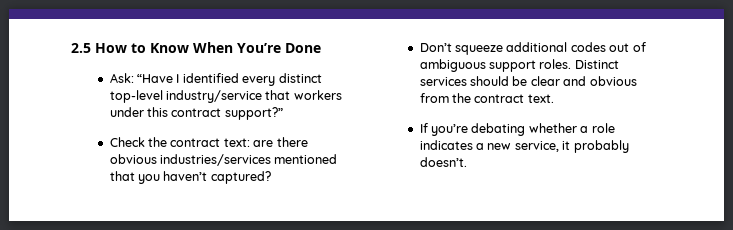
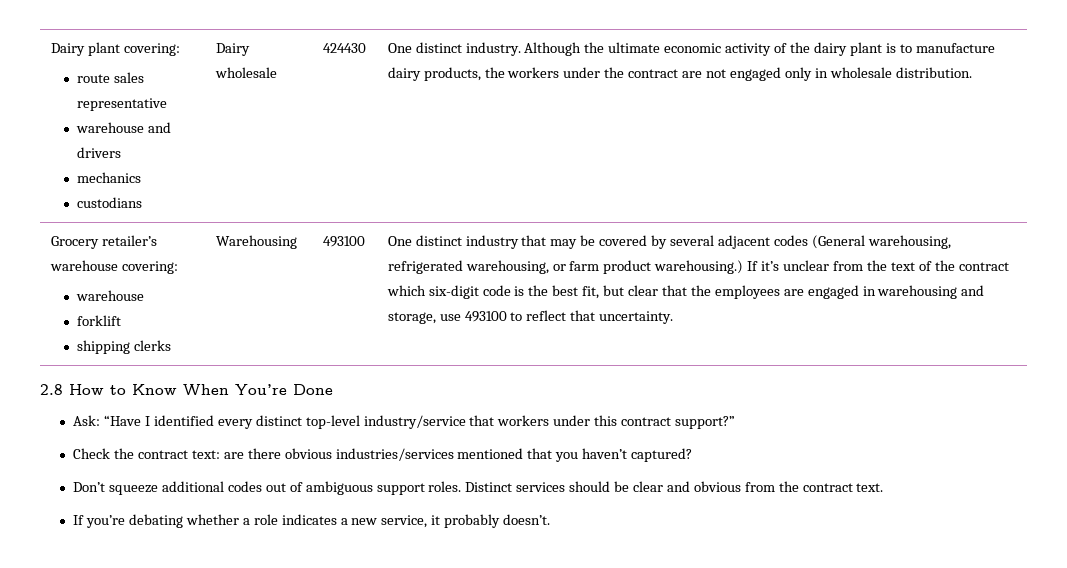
[71,43,91,53] 2.5 -> [50,42,180,56] [76,72,144,83] [76,98,167,111] [75,122,171,133] [76,147,121,158] [76,172,141,183] [76,197,142,208] [215,43,250,56] [214,67,277,78] [322,43,366,53] [387,42,995,56] [387,67,972,81] [50,235,157,249] [49,260,178,274] [75,290,144,301] [76,315,121,326] [76,340,171,354] [215,235,297,249] [322,236,365,247] [387,235,951,249] [387,260,1009,274] [386,285,985,299] [387,310,674,324] [40,384,63,395] Dairy plant covering: // route sales representative // warehouse and drivers // mechanics // custodians | Dairy wholesale | 424430 | One distinct industry. Although the ultimate economic activity of the dairy plant is to manufacture dairy products, the workers under the contract are not engaged only in wholesale distribution. // Grocery retailer’s warehouse covering: // warehouse // forklift // shipping clerks | Warehousing | 493100 | One distinct industry that may be covered by several adjacent codes (General warehousing, refrigerated warehousing, or farm product warehousing.) If it’s unclear from the text of the contract which six-digit code is the best fit, but clear that the employees are engaged in warehousing and storage, use 493100 to reflect that uncertainty. // 2.8

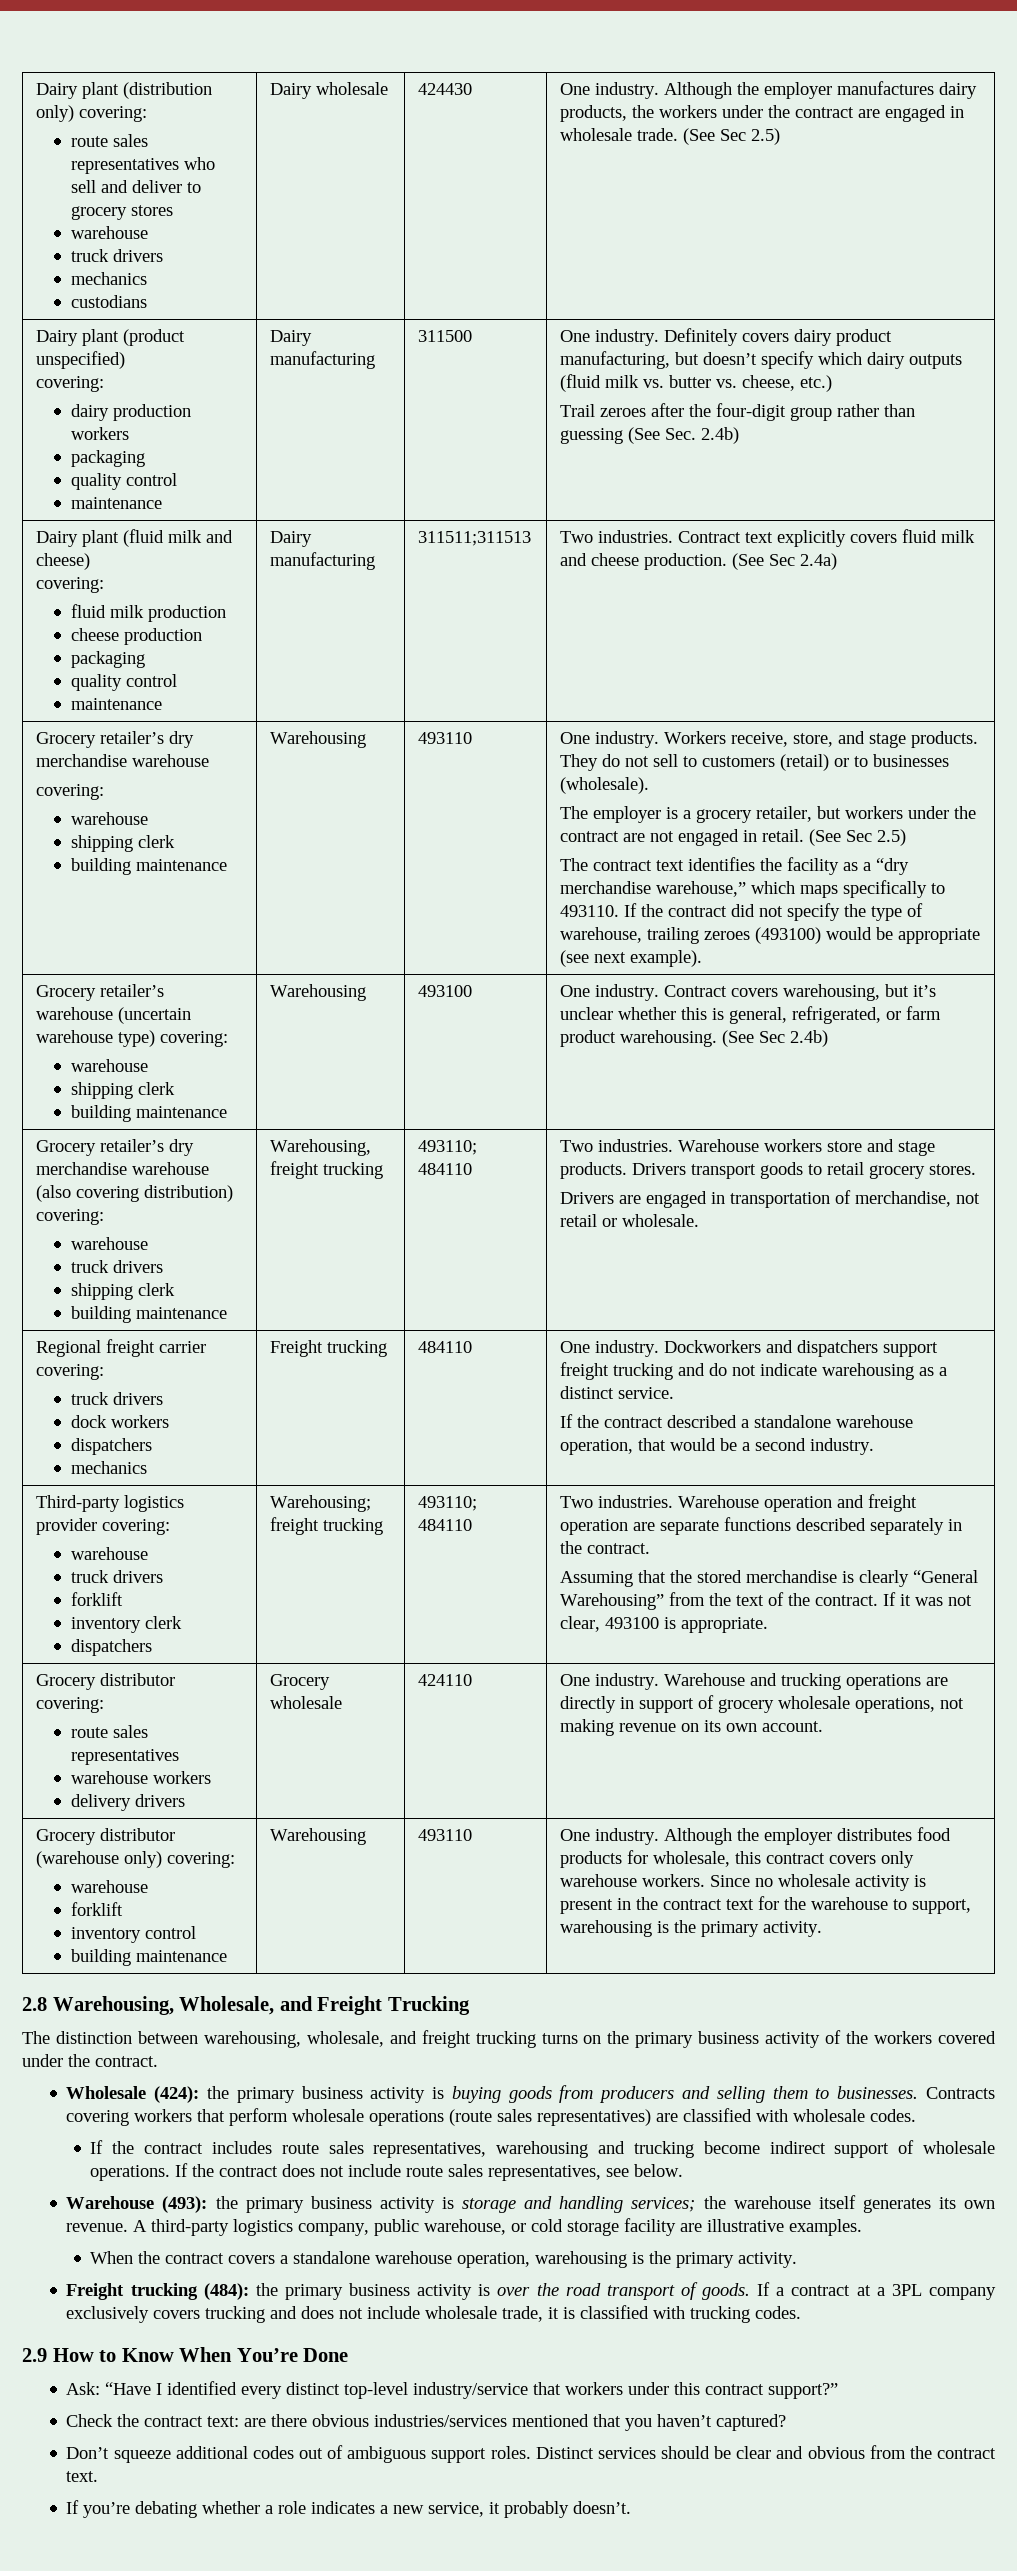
[50,42,180,56] [76,72,144,83] [76,98,167,111] [75,122,171,133] Dairy plant covering: // route sales representative // warehouse and -> [35,82,212,99] [35,105,147,122] [70,134,148,147] [70,157,215,174] [70,180,201,193] [70,205,173,220] [70,226,148,239] [70,249,109,262] Dairy plant (distribution only) covering: // route sales representatives who sell and deliver to grocery stores // warehouse // truck
[415,42,995,56] distinct industry. Although the ultimate economic activity of the dairy plant is to manufacture -> [594,81,934,99] industry. Although the employer manufactures
[706,67,972,81] [50,235,157,249] [49,260,118,271] not engaged only in wholesale distribution. // Grocery retailer’s warehouse -> [884,105,964,122] [559,128,780,145] [35,329,185,346] [35,351,125,369] [35,376,104,392] [70,404,191,421] [70,427,129,440] [70,450,145,467] [70,473,177,490] [70,497,162,509] [269,330,312,346] [269,351,375,369] [417,330,472,342] [559,328,892,346] [559,351,962,369] [559,374,832,392] [559,403,915,421] [559,427,739,444] [35,529,233,547] [35,553,90,570] [35,577,104,593] [70,604,226,622] [70,628,202,645] [70,651,145,668] [70,674,177,691] [70,698,162,710] [269,531,312,547] [269,552,375,570] [417,531,531,546] [559,529,975,547] [559,553,837,570] [35,731,194,748] [35,754,209,767] [35,784,104,800] [70,812,148,825] [70,835,175,852] [70,858,227,875] [269,731,366,748] [417,732,472,744] [559,731,978,748] [559,754,949,771] [559,777,649,794] [559,806,976,823] [559,829,906,846] [559,857,909,875] [559,880,945,898] [559,903,923,921] [559,927,980,944] [559,950,702,967] [35,984,164,1001] [35,1007,191,1024] [35,1030,228,1047] [70,1059,148,1072] [70,1082,175,1099] [70,1105,227,1122] [269,984,366,1001] [417,985,472,997] [559,984,936,1001] [559,1006,941,1024] [559,1030,828,1047] [35,1139,194,1156] [35,1162,209,1175] [35,1185,233,1202] [35,1209,104,1225] [70,1237,148,1250] [70,1260,163,1273] [70,1283,175,1300] [70,1306,227,1323] [269,1139,371,1156] [269,1161,383,1179] [417,1140,477,1155] [417,1163,472,1175] [559,1139,935,1156] [559,1162,976,1179] [559,1190,980,1208] [559,1214,699,1227] [35,1339,206,1357] [35,1364,104,1380] [70,1392,163,1405] [70,1415,169,1428] [70,1438,152,1455] [70,1461,147,1474] [269,1340,387,1357] [417,1341,472,1353] [559,1340,938,1357] [559,1362,947,1380] [559,1386,674,1399] [559,1414,913,1428] [559,1438,874,1455] [35,1495,184,1512] [35,1518,170,1535] [70,1547,148,1560] [70,1570,163,1583] [70,1592,123,1606] [70,1616,182,1633] [70,1639,152,1656] [269,1495,371,1512] [269,1517,383,1535] [417,1496,477,1511] [417,1519,472,1531] [559,1494,917,1512] [559,1517,962,1535] [559,1541,650,1554] [559,1570,978,1587] [559,1592,972,1610] [559,1616,768,1633] [35,1673,175,1690] [35,1697,104,1713] [70,1725,148,1738] [70,1749,179,1765] [70,1771,211,1784] [70,1794,185,1811] [269,1674,330,1690] [269,1696,342,1709] [417,1674,472,1686] [559,1673,948,1690] [559,1695,964,1713] [559,1719,823,1736] [35,1828,175,1845] [35,1851,162,1868] engaged in wholesale trade. (See Sec 2.5) // Dairy plant (product unspecified) // covering: // dairy production workers // packaging // quality control // maintenance | Dairy manufacturing | 311500 | One industry. Definitely covers dairy product manufacturing, but doesn’t specify which dairy outputs (fluid milk vs. butter vs. cheese, etc.) // Trail zeroes after the four-digit group rather than guessing (See Sec. 2.4b) // Dairy plant (fluid milk and cheese) // covering: // fluid milk production // cheese production // packaging // quality control // maintenance | Dairy manufacturing | 311511;311513 | Two industries. Contract text explicitly covers fluid milk and cheese production. (See Sec 2.4a) // Grocery retailer’s dry merchandise warehouse // covering: // warehouse // shipping clerk // building maintenance | Warehousing | 493110 | One industry. Workers receive, store, and stage products. They do not sell to customers (retail) or to businesses (wholesale). // The employer is a grocery retailer, but workers under the contract are not engaged in retail. (See Sec 2.5) // The contract text identifies the facility as a “dry merchandise warehouse,” which maps specifically to 493110. If the contract did not specify the type of warehouse, trailing zeroes (493100) would be appropriate (see next example). // Grocery retailer’s warehouse (uncertain warehouse type) covering: // warehouse // shipping clerk // building maintenance | Warehousing | 493100 | One industry. Contract covers warehousing, but it’s unclear whether this is general, refrigerated, or farm product warehousing. (See Sec 2.4b) // Grocery retailer’s dry merchandise warehouse (also covering distribution) covering: // warehouse // truck drivers // shipping clerk // building maintenance | Warehousing, freight trucking | 493110; 484110 | Two industries. Warehouse workers store and stage products. Drivers transport goods to retail grocery stores. // Drivers are engaged in transportation of merchandise, not retail or wholesale. // Regional freight carrier covering: // truck drivers // dock workers // dispatchers // mechanics | Freight trucking | 484110 | One industry. Dockworkers and dispatchers support freight trucking and do not indicate warehousing as a distinct service. // If the contract described a standalone warehouse operation, that would be a second industry. // Third-party logistics provider covering: // warehouse // truck drivers // forklift // inventory clerk // dispatchers | Warehousing; freight trucking | 493110; 484110 | Two industries. Warehouse operation and freight operation are separate functions described separately in the contract. // Assuming that the stored merchandise is clearly “General Warehousing” from the text of the contract. If it was not clear, 493100 is appropriate. // Grocery distributor covering: // route sales representatives // warehouse workers // delivery drivers | Grocery wholesale | 424110 | One industry. Warehouse and trucking operations are directly in support of grocery wholesale operations, not making revenue on its own account. // Grocery distributor (warehouse only)
[76,340,171,354] [215,235,297,249] [322,236,365,247] [387,235,951,249] [387,260,1009,274] [386,285,985,299] [387,310,674,324] [40,384,63,395] shipping clerks | Warehousing | 493100 | One distinct industry that may be covered by several adjacent codes (General warehousing, refrigerated warehousing, or farm product warehousing.) If it’s unclear from the text of the contract which six-digit code is the best fit, but clear that the employees are engaged in warehousing and storage, use 493100 to reflect that uncertainty. // 2.8 -> [70,1926,196,1943] [70,1949,227,1966] [269,1828,366,1845] [417,1829,472,1841] [559,1827,951,1845] [559,1850,914,1868] [559,1874,926,1891] [559,1896,971,1914] [559,1920,822,1937] [22,1996,470,2015] [22,2030,997,2048] [22,2054,158,2067] [66,2085,995,2103] [66,2108,917,2126] [90,2140,996,2158] [90,2163,684,2181] [66,2195,995,2213] [66,2218,863,2236] [90,2251,798,2268] [66,2282,996,2300] [66,2305,802,2323] [22,2348,47,2362] inventory control // building maintenance | Warehousing | 493110 | One industry. Although the employer distributes food products for wholesale, this contract covers only warehouse workers. Since no wholesale activity is present in the contract text for the warehouse to support, warehousing is the primary activity. // 2.8 Warehousing, Wholesale, and Freight Trucking // The distinction between warehousing, wholesale, and freight trucking turns on the primary business activity of the workers covered under the contract. // Wholesale (424): the primary business activity is buying goods from producers and selling them to businesses. Contracts covering workers that perform wholesale operations (route sales representatives) are classified with wholesale codes. // If the contract includes route sales representatives, warehousing and trucking become indirect support of wholesale operations. If the contract does not include route sales representatives, see below. // Warehouse (493): the primary business activity is storage and handling services; the warehouse itself generates its own revenue. A third-party logistics company, public warehouse, or cold storage facility are illustrative examples. // When the contract covers a standalone warehouse operation, warehousing is the primary activity. // Freight trucking (484): the primary business activity is over the road transport of goods. If a contract at a 3PL company exclusively covers trucking and does not include wholesale trade, it is classified with trucking codes. // 2.9

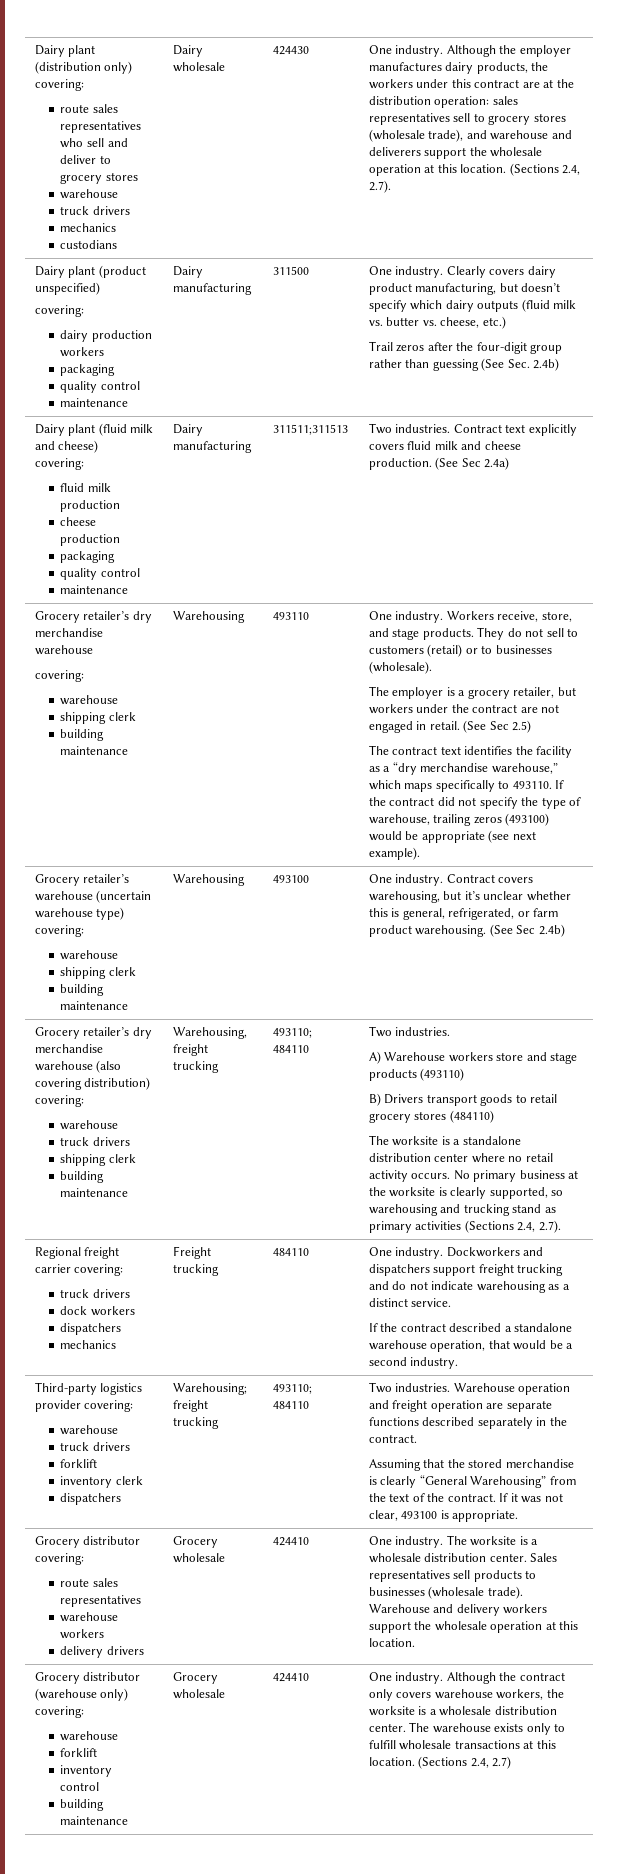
[767,105,964,122] [559,128,780,145] the contract are engaged in wholesale trade. (See Sec 2.5) -> [451,79,574,88] [368,96,518,108] [368,113,566,125] [368,129,572,142] [368,147,543,159] [368,163,581,176] [368,180,391,193] this contract are at the distribution operation: sales representatives sell to grocery stores (wholesale trade), and warehouse and deliverers support the wholesale operation at this location. (Sections 2.4, 2.7).
[663,328,738,346] Definitely -> [446,266,486,278] Clearly
[599,408,646,417] zeroes -> [396,344,425,352] zeros
[703,931,750,940] zeroes -> [473,816,502,824] zeros
(673, 1145) none -> [368,1051,381,1064] // A)
[559,1162,627,1179] products. -> [368,1068,465,1081] [368,1093,381,1106] products (493110) // B)
[928,1164,976,1175] [559,1190,980,1208] [559,1214,699,1227] stores. // Drivers are engaged in transportation of merchandise, not retail or wholesale. -> [414,1110,494,1123] [368,1135,521,1146] [368,1153,553,1163] [368,1170,579,1182] [368,1187,564,1199] [368,1204,556,1216] [368,1220,561,1233] stores (484110) // The worksite is a standalone distribution center where no retail activity occurs. No primary business at the worksite is clearly supported, so warehousing and trucking stand as primary activities (Sections 2.4, 2.7).
[417,1674,472,1686] [559,1673,948,1690] [559,1695,964,1713] [559,1719,823,1736] 424110 | One industry. Warehouse and trucking operations are directly in support of grocery wholesale operations, not making revenue on its own account. -> [272,1537,309,1546] [368,1535,539,1548] [368,1553,558,1563] [368,1570,537,1582] [368,1586,523,1599] [368,1604,548,1616] [368,1621,579,1633] [368,1638,415,1647] 424410 | One industry. The worksite is a wholesale distribution center. Sales representatives sell products to businesses (wholesale trade). Warehouse and delivery workers support the wholesale operation at this location.
[269,1828,366,1845] [417,1829,472,1841] [559,1827,951,1845] [559,1850,914,1868] [559,1874,926,1891] [559,1896,971,1914] [559,1920,822,1937] [22,1996,470,2015] [22,2030,997,2048] [22,2054,158,2067] [66,2085,995,2103] [66,2108,917,2126] [90,2140,996,2158] [90,2163,684,2181] [66,2195,995,2213] [66,2218,863,2236] [90,2251,798,2268] [66,2282,996,2300] [66,2305,802,2323] [22,2347,349,2362] [66,2381,839,2399] [66,2414,787,2431] [66,2445,996,2463] [66,2471,99,2482] [66,2500,632,2518] Warehousing | 493110 | One industry. Although the employer distributes food products for wholesale, this contract covers only warehouse workers. Since no wholesale activity is present in the contract text for the warehouse to support, warehousing is the primary activity. // 2.8 Warehousing, Wholesale, and Freight Trucking // The distinction between warehousing, wholesale, and freight trucking turns on the primary business activity of the workers covered under the contract. // Wholesale (424): the primary business activity is buying goods from producers and selling them to businesses. Contracts covering workers that perform wholesale operations (route sales representatives) are classified with wholesale codes. // If the contract includes route sales representatives, warehousing and trucking become indirect support of wholesale operations. If the contract does not include route sales representatives, see below. // Warehouse (493): the primary business activity is storage and handling services; the warehouse itself generates its own revenue. A third-party logistics company, public warehouse, or cold storage facility are illustrative examples. // When the contract covers a standalone warehouse operation, warehousing is the primary activity. // Freight trucking (484): the primary business activity is over the road transport of goods. If a contract at a 3PL company exclusively covers trucking and does not include wholesale trade, it is classified with trucking codes. // 2.9 How to Know When You’re Done // Ask: “Have I identified every distinct top-level industry/service that workers under this contract support?” // Check the contract text: are there obvious industries/services mentioned that you haven’t captured? // Don’t squeeze additional codes out of ambiguous support roles. Distinct services should be clear and obvious from the contract text. // If you’re debating whether a role indicates a new service, it probably doesn’t. -> [172,1672,218,1684] [172,1689,225,1699] [272,1673,309,1682] [368,1672,565,1684] [368,1689,564,1701] [368,1706,557,1716] [368,1722,566,1735] [368,1740,556,1750] [368,1756,512,1769] Grocery wholesale | 424410 | One industry. Although the contract only covers warehouse workers, the worksite is a wholesale distribution center. The warehouse exists only to fulfill wholesale transactions at this location. (Sections 2.4, 2.7)

